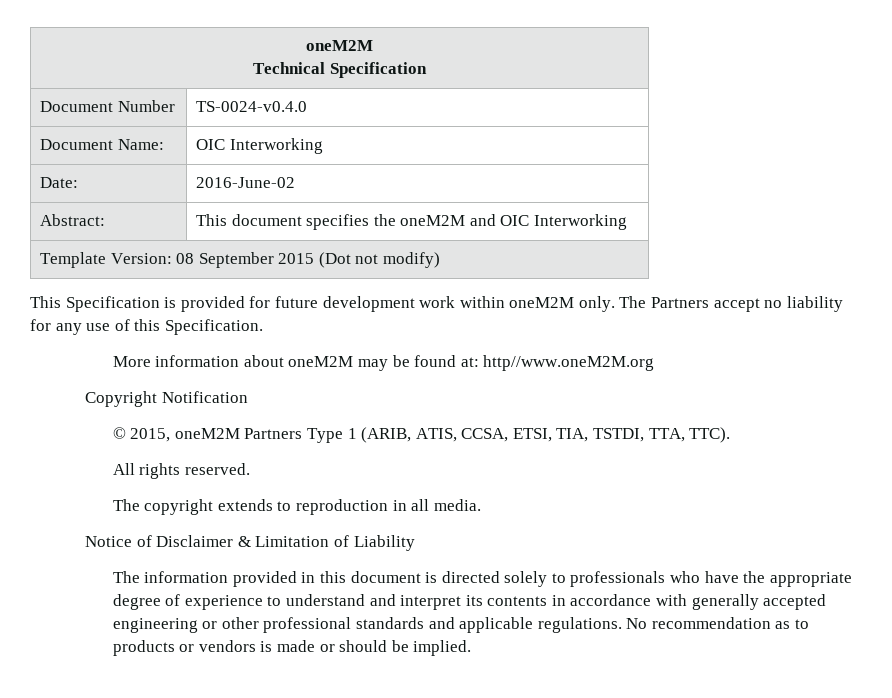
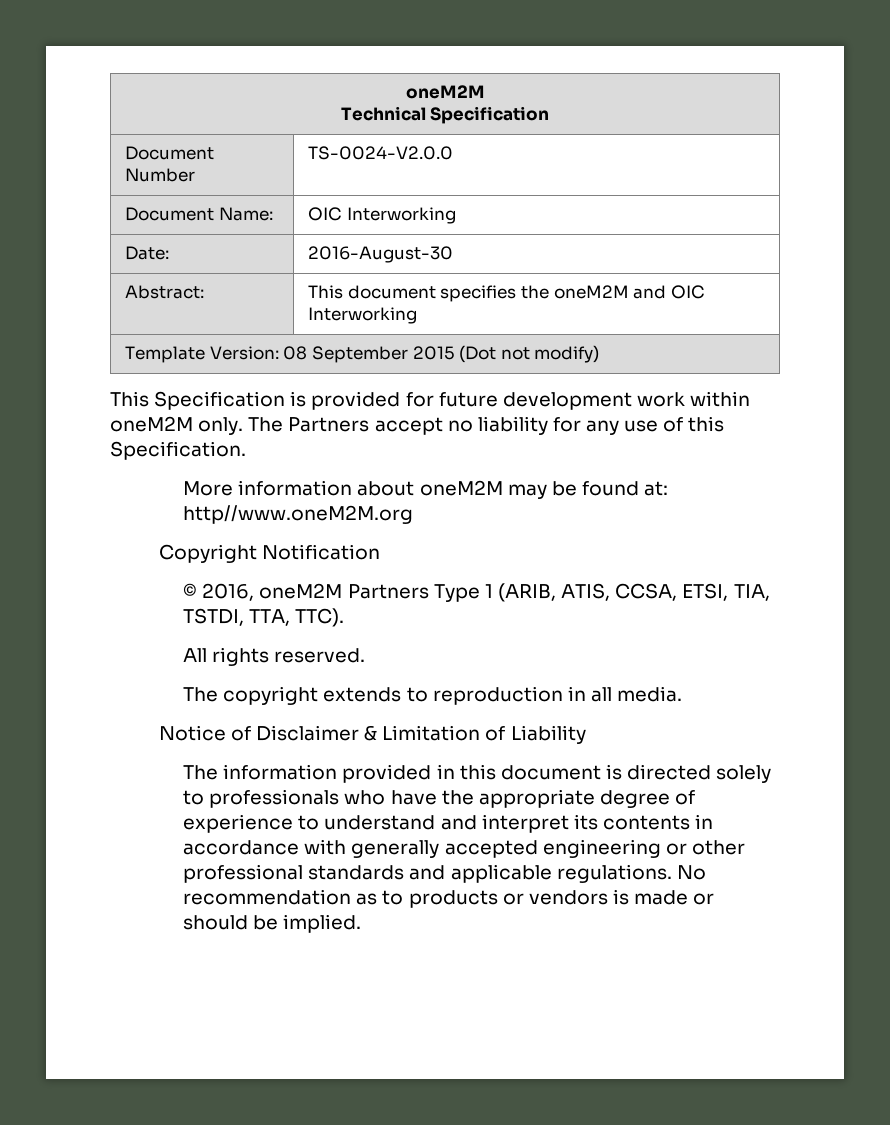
[195,101,307,112] TS-0024-v0.4.0 -> [308,146,454,160] TS-0024-V2.0.0
[195,177,295,188] 2016-June-02 -> [308,246,454,263] 2016-August-30
[130,428,171,442] 2015, -> [202,583,255,601] 2016,

